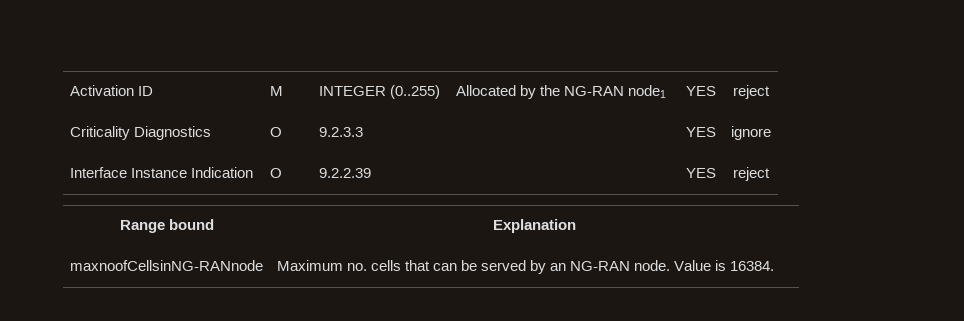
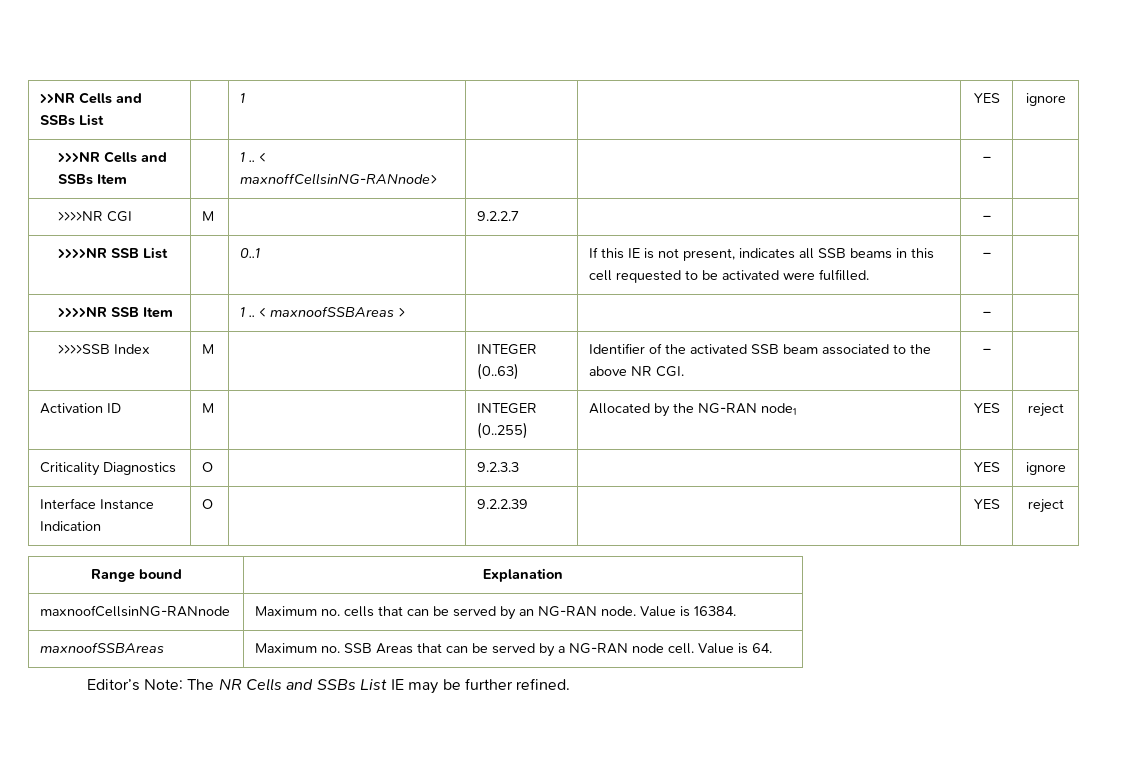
(69, 90) none -> [40,92,143,104] [40,114,105,126] [240,93,246,103] [973,93,1000,103] [1025,93,1066,106] [57,151,167,163] [57,174,127,185] [240,152,267,162] [240,173,438,185] [982,156,991,162] [57,211,132,222] [202,211,215,221] [477,211,520,221] [982,215,991,221] [57,247,168,259] [240,248,261,258] [589,247,935,261] [589,269,870,283] [982,252,991,258] [57,307,173,318] [240,306,406,317] [982,311,991,317] [57,344,150,354] [202,344,215,354] [477,344,538,355] [477,363,520,380] [589,343,932,355] [589,366,685,377] [982,348,991,354] >>NR Cells and SSBs List | | 1 | | | YES | ignore // >>>NR Cells and SSBs Item | | 1 .. < maxnoffCellsinNG-RANnode> | | | – | // >>>>NR CGI | M | | 9.2.2.7 | | – | // >>>>NR SSB List | | 0..1 | | If this IE is not present, indicates all SSB beams in this cell requested to be activated were fulfilled. | – | // >>>>NR SSB Item | | 1 .. < maxnoofSSBAreas > | | | – | // >>>>SSB Index | M | | INTEGER (0..63) | Identifier of the activated SSB beam associated to the above NR CGI. | – | //
(775, 266) none -> [40,642,165,653] [255,643,773,657] [86,678,571,694] // maxnoofSSBAreas | Maximum no. SSB Areas that can be served by a NG-RAN node cell. Value is 64. // Editor’s Note: The NR Cells and SSBs List IE may be further refined.

